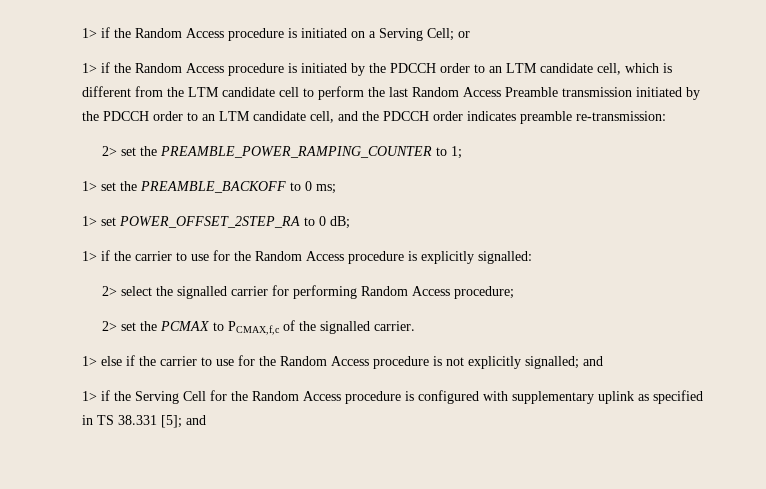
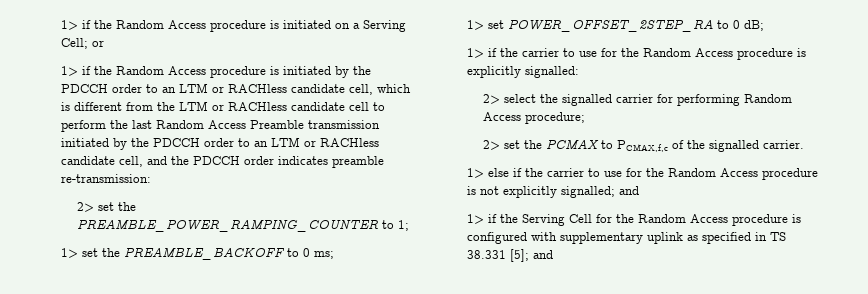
(537, 68) none -> [212,84,288,93] or RACHless
(219, 92) none -> [212,102,288,111] or RACHless
(250, 116) none -> [304,138,380,147] or RACHless

